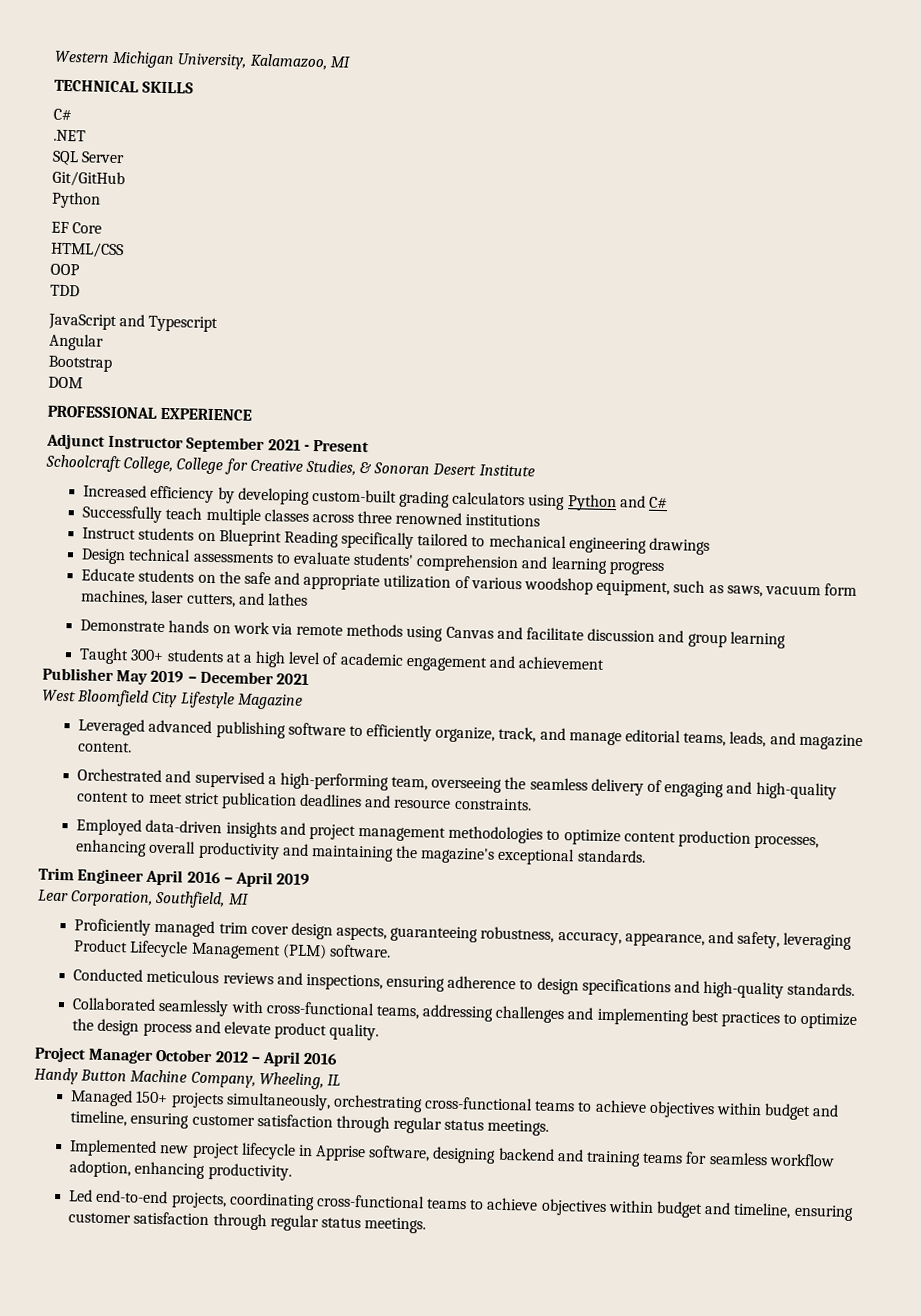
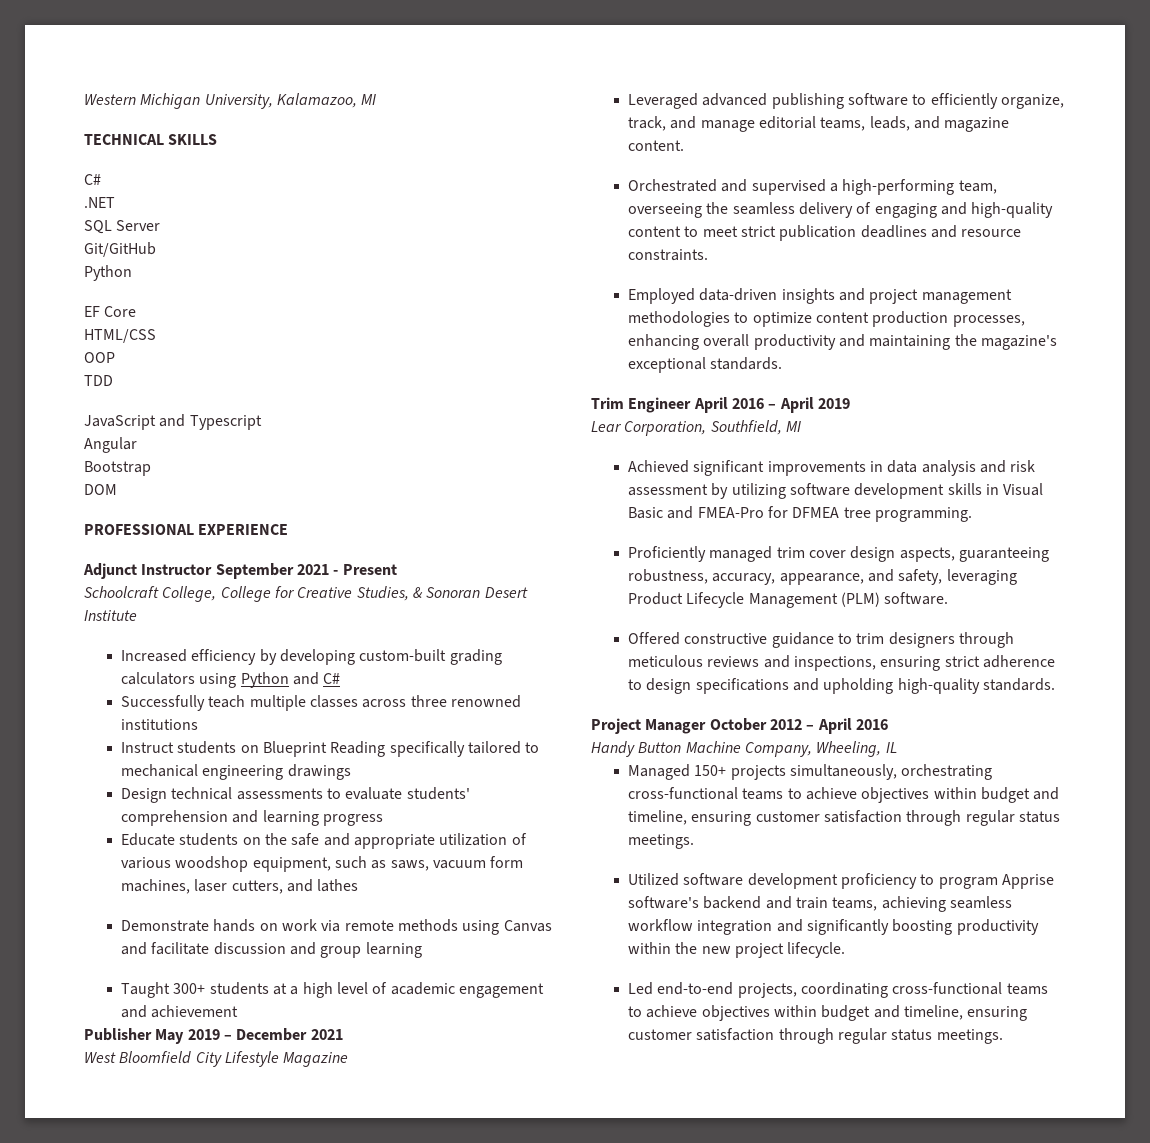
(249, 899) none -> [628,460,1036,476] [628,483,1044,499] [628,506,973,522] // Achieved significant improvements in data analysis and risk assessment by utilizing software development skills in Visual Basic and FMEA-Pro for DFMEA tree programming.
[73,968,144,982] Conducted -> [628,632,1015,648] Offered constructive guidance to trim designers through
(446, 983) none -> [944,656,980,667] strict
(700, 986) none -> [823,678,894,694] upholding
[72,997,858,1030] [72,1018,380,1041] // Collaborated seamlessly with cross-functional teams, addressing challenges and implementing best practices to optimize the design process and elevate product quality. -> (1056, 684) none
[69,1139,835,1167] [69,1160,292,1181] Implemented new project lifecycle in Apprise software, designing backend and training teams for seamless workflow adoption, enhancing productivity. -> [628,873,1055,889] [628,896,1013,912] [628,919,1039,935] [628,942,846,958] Utilized software development proficiency to program Apprise software's backend and train teams, achieving seamless workflow integration and significantly boosting productivity within the new project lifecycle.

